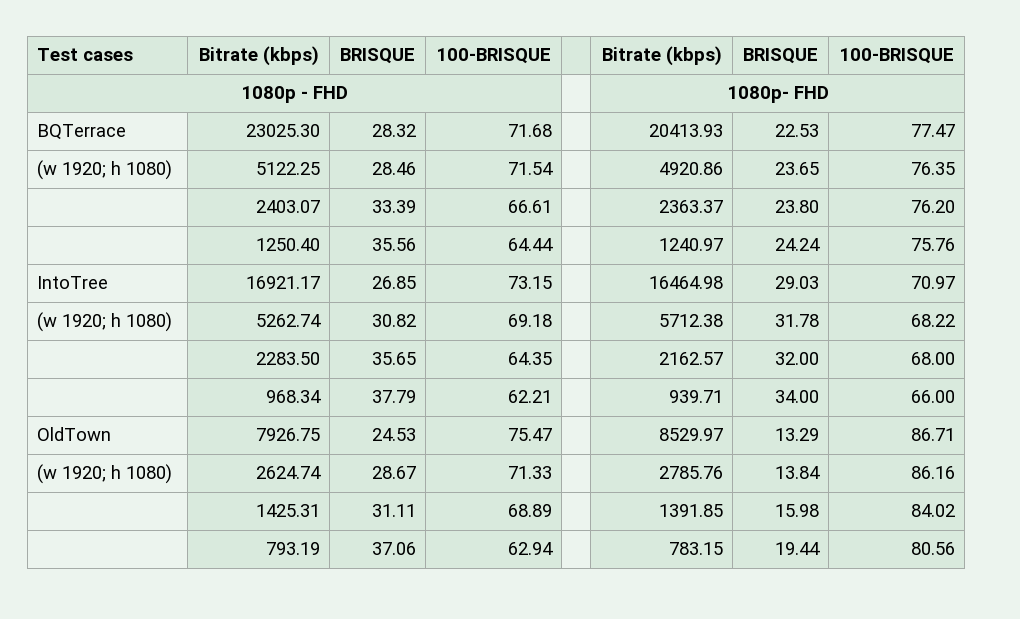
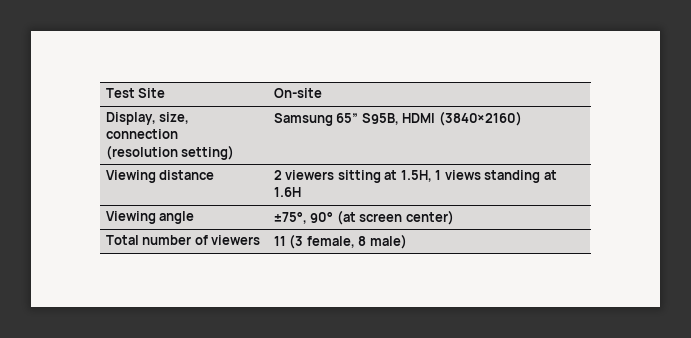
[82,51,133,61] [198,46,319,66] [340,48,415,64] [436,48,551,64] [601,46,722,66] [743,48,818,64] [839,48,954,64] [241,86,348,103] [726,86,829,103] [36,124,126,140] [246,124,321,137] [372,124,417,137] [508,124,553,137] [649,124,724,137] [775,124,820,137] [911,124,956,137] [36,160,172,180] [256,162,321,175] [372,162,417,175] [508,162,554,175] [659,162,724,175] [775,162,820,175] [911,162,956,175] [256,200,321,213] [372,200,417,213] [508,200,553,213] [659,200,724,213] [775,200,820,213] [911,200,956,213] [256,238,321,251] [372,238,417,251] [508,238,554,251] [659,238,724,251] [775,238,821,251] [911,238,956,251] [36,276,108,289] [246,276,321,289] [372,276,417,289] [508,276,553,289] [649,276,724,289] [775,276,820,289] [911,276,956,289] [36,312,172,332] [256,314,322,327] [372,314,417,327] [508,314,553,327] [659,314,724,327] [775,314,820,327] [911,314,956,327] [256,352,321,365] [372,352,417,365] [508,352,553,365] [659,352,724,365] [775,352,820,365] [911,352,956,365] [266,390,322,403] [372,390,417,403] [508,390,553,403] [669,390,724,403] [775,390,820,403] [911,390,956,403] [36,427,111,441] [256,428,321,441] [372,428,417,441] [508,428,553,441] [659,428,724,441] [775,428,820,441] [911,428,956,441] [36,464,172,484] [256,466,322,479] [372,466,417,479] [508,466,553,479] [659,466,724,479] [775,466,821,479] [911,466,956,479] [256,504,321,517] [372,504,417,517] [508,504,553,517] [659,504,724,517] [775,504,820,517] [911,504,956,517] [266,542,321,555] [372,542,417,555] [508,542,554,555] [669,542,724,555] [775,542,821,555] [911,542,956,555] cases | Bitrate (kbps) | BRISQUE | 100-BRISQUE | | Bitrate (kbps) | BRISQUE | 100-BRISQUE // 1080p - FHD | | 1080p- FHD // BQTerrace | 23025.30 | 28.32 | 71.68 | | 20413.93 | 22.53 | 77.47 // (w 1920; h 1080) | 5122.25 | 28.46 | 71.54 | | 4920.86 | 23.65 | 76.35 // | 2403.07 | 33.39 | 66.61 | | 2363.37 | 23.80 | 76.20 // | 1250.40 | 35.56 | 64.44 | | 1240.97 | 24.24 | 75.76 // IntoTree | 16921.17 | 26.85 | 73.15 | | 16464.98 | 29.03 | 70.97 // (w 1920; h 1080) | 5262.74 | 30.82 | 69.18 | | 5712.38 | 31.78 | 68.22 // | 2283.50 | 35.65 | 64.35 | | 2162.57 | 32.00 | 68.00 // | 968.34 | 37.79 | 62.21 | | 939.71 | 34.00 | 66.00 // OldTown | 7926.75 | 24.53 | 75.47 | | 8529.97 | 13.29 | 86.71 // (w 1920; h 1080) | 2624.74 | 28.67 | 71.33 | | 2785.76 | 13.84 | 86.16 // | 1425.31 | 31.11 | 68.89 | | 1391.85 | 15.98 | 84.02 // | 793.19 | 37.06 | 62.94 | | 783.15 | 19.44 | 80.56 -> [138,88,166,98] [273,88,322,98] [105,112,190,125] [105,129,178,139] [105,145,235,160] [273,111,522,126] [105,170,215,183] [273,170,557,183] [273,187,301,197] [105,211,195,224] [273,210,454,225] [105,235,261,245] [273,234,407,249] Site | On-site // Display, size, connection // (resolution setting) | Samsung 65” S95B, HDMI (3840×2160) // Viewing distance | 2 viewers sitting at 1.5H, 1 views standing at 1.6H // Viewing angle | ±75°, 90° (at screen center) // Total number of viewers | 11 (3 female, 8 male)

